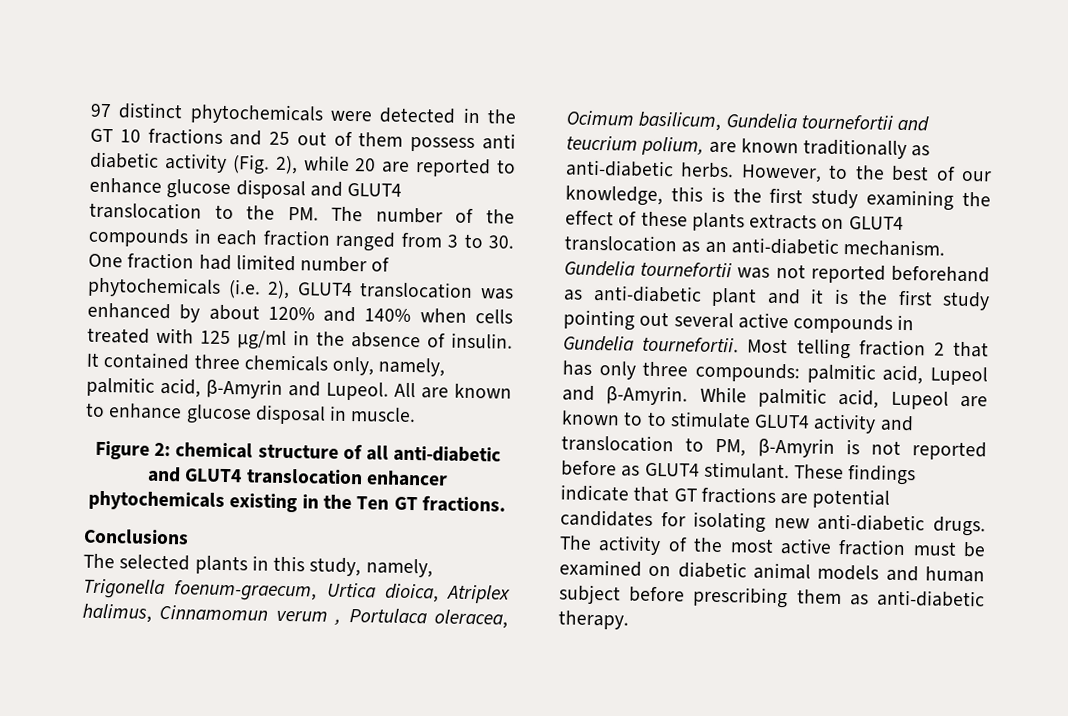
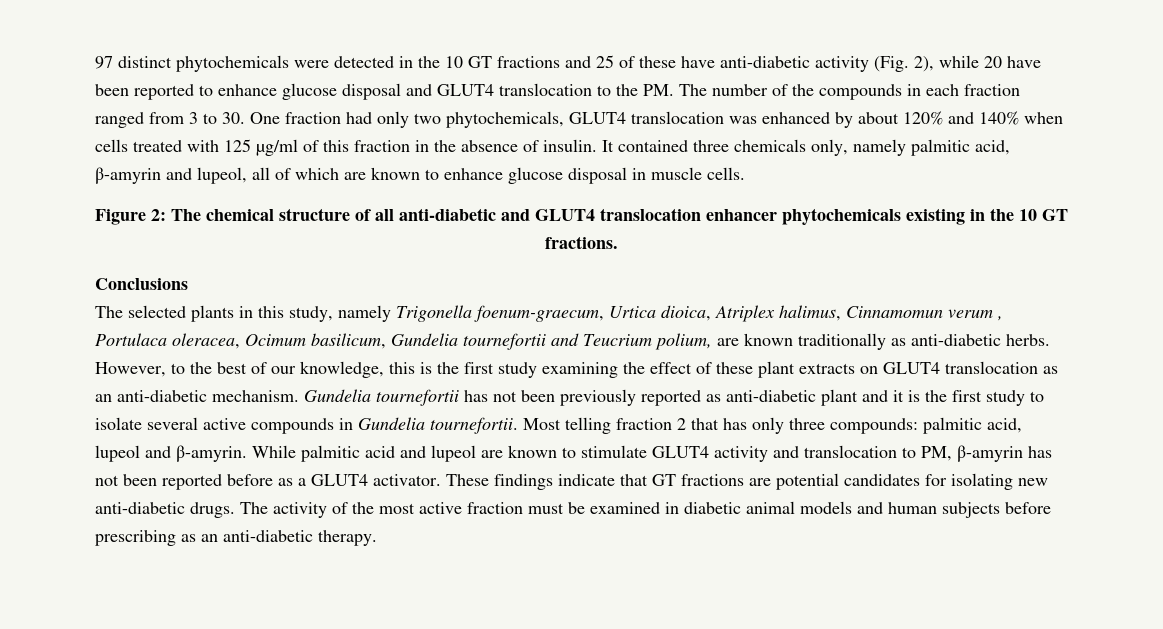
[90,128,141,143] GT 10 -> [445,56,492,68] 10 GT
[296,131,516,153] [90,151,159,169] out of them possess anti diabetic -> [619,56,810,68] of these have anti-diabetic
[381,161,411,173] are -> [1007,56,1041,68] [95,84,129,96] have been
[235,254,391,273] [87,276,291,300] limited number of phytochemicals (i.e. 2), -> [377,111,564,128] only two phytochemicals,
(287, 340) none -> [303,140,410,152] of this fraction
[378,357,446,377] [86,376,416,401] namely, palmitic acid, β-Amyrin and Lupeol. All -> [853,139,1010,156] [95,167,339,184] namely palmitic acid, β-amyrin and lupeol, all of which
[350,407,417,423] muscle. -> [651,167,745,180] muscle cells.
(171, 449) none -> [171,209,201,221] The
[356,496,390,510] Ten -> [1019,209,1037,221] 10
[365,558,433,578] namely, -> [338,305,391,322] namely
[566,135,638,151] teucrium -> [583,334,652,346] Teucrium
[691,212,745,232] plants -> [758,361,795,378] plant
[737,263,990,284] was not reported beforehand -> [464,389,701,406] has not been previously reported
[563,309,670,331] pointing out -> [1030,391,1044,402] [95,417,142,430] to isolate
[930,366,988,386] [562,385,988,410] [561,410,667,427] Lupeol and β-Amyrin. While palmitic acid, Lupeol are known to to -> [95,445,576,462] lupeol and β-amyrin. While palmitic acid and lupeol are known to
[757,437,987,461] [561,460,790,480] β-Amyrin is not reported before as GLUT4 stimulant. -> [957,445,1052,462] [95,474,441,490] β-amyrin has not been reported before as a GLUT4 activator.
[648,565,672,577] on -> [665,502,679,514] in
[559,584,621,605] subject -> [942,502,1000,518] subjects
[796,589,869,606] them as -> [181,534,218,542] as an

